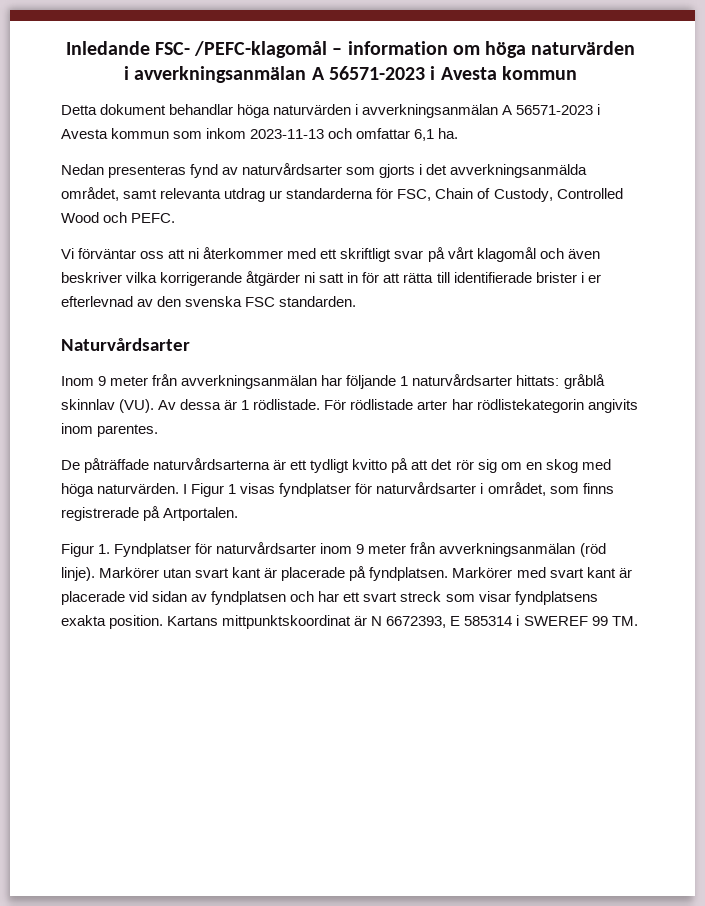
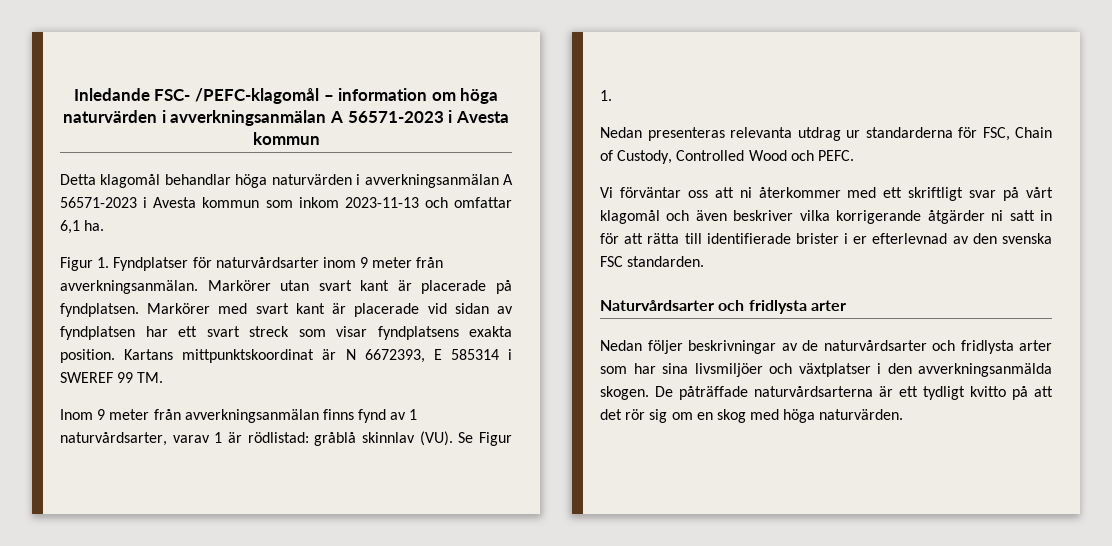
[100,104,167,115] dokument -> [100,174,161,188] klagomål
[61,163,588,178] [61,187,158,201] Nedan presenteras fynd av naturvårdsarter som gjorts i det avverkningsanmälda området, samt -> [60,257,444,271] [60,280,512,294] [60,303,513,317] [60,326,512,340] [60,349,512,363] [60,372,164,383] [60,409,418,423] [60,431,512,446] [600,90,612,101] [600,127,725,141] Figur 1. Fyndplatser för naturvårdsarter inom 9 meter från avverkningsanmälan. Markörer utan svart kant är placerade på fyndplatsen. Markörer med svart kant är placerade vid sidan av fyndplatsen har ett svart streck som visar fyndplatsens exakta position. Kartans mittpunktskoordinat är N 6672393, E 585314 i SWEREF 99 TM. // Inom 9 meter från avverkningsanmälan finns fynd av 1 naturvårdsarter, varav 1 är rödlistad: gråblå skinnlav (VU). Se Figur 1. // Nedan presenteras
[61,374,605,389] [61,399,638,413] [61,423,159,437] // Inom 9 meter från avverkningsanmälan har följande 1 naturvårdsarter hittats: gråblå skinnlav (VU). Av dessa är 1 rödlistade. För rödlistade arter har rödlistekategorin angivits inom parentes. // -> [718,300,846,314] [600,340,1052,354] [600,363,1052,377] [600,386,649,400] och fridlysta arter // Nedan följer beskrivningar av de naturvårdsarter och fridlysta arter som har sina livsmiljöer och växtplatser i den avverkningsanmälda skogen.
[183,482,614,497] [61,506,239,521] [61,542,606,557] [61,566,632,581] [61,591,598,605] [61,615,638,629] I Figur 1 visas fyndplatser för naturvårdsarter i området, som finns registrerade på Artportalen. // Figur 1. Fyndplatser för naturvårdsarter inom 9 meter från avverkningsanmälan (röd linje). Markörer utan svart kant är placerade på fyndplatsen. Markörer med svart kant är placerade vid sidan av fyndplatsen och har ett svart streck som visar fyndplatsens exakta position. Kartans mittpunktskoordinat är N 6672393, E 585314 i SWEREF 99 TM. -> (904, 414) none

